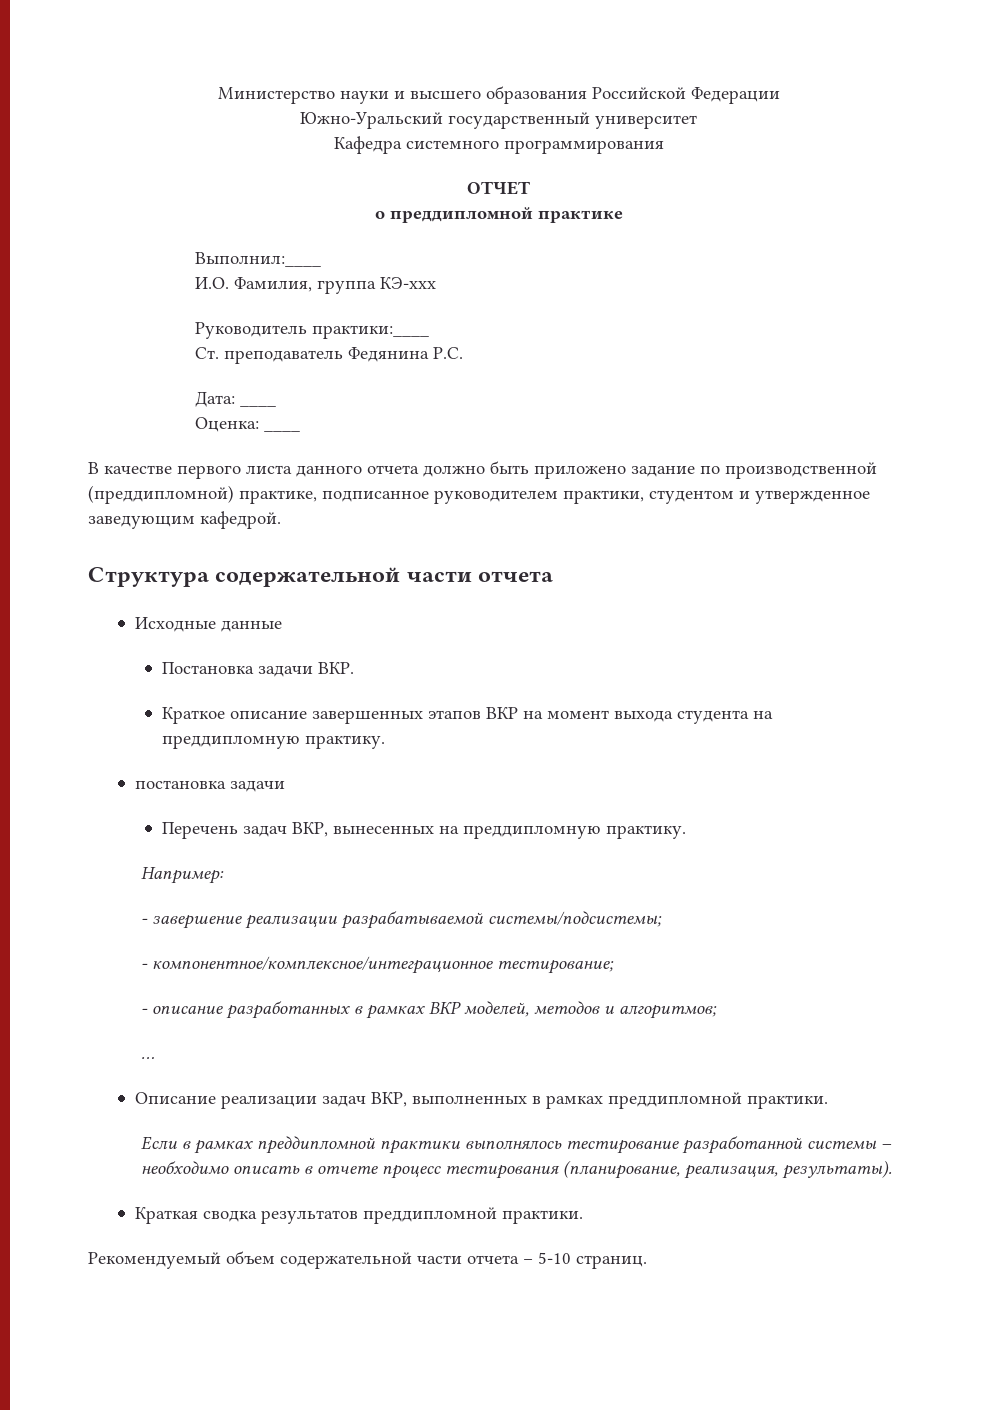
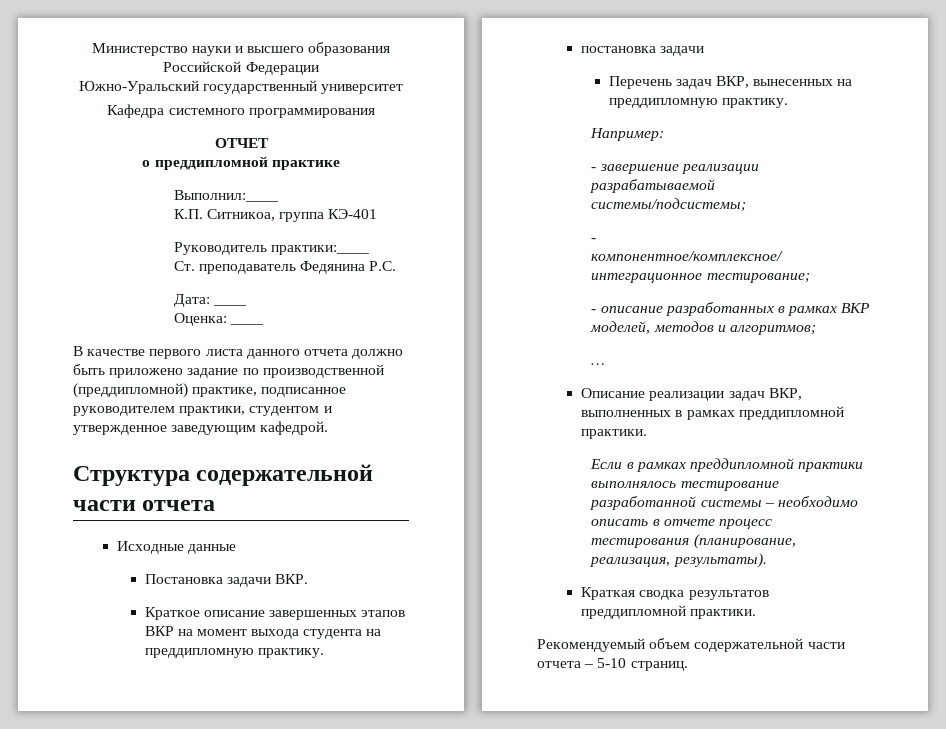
[194,277,436,294] И.О. Фамилия, группа КЭ-ххх -> [173,209,378,222] К.П. Ситникоа, группа КЭ-401

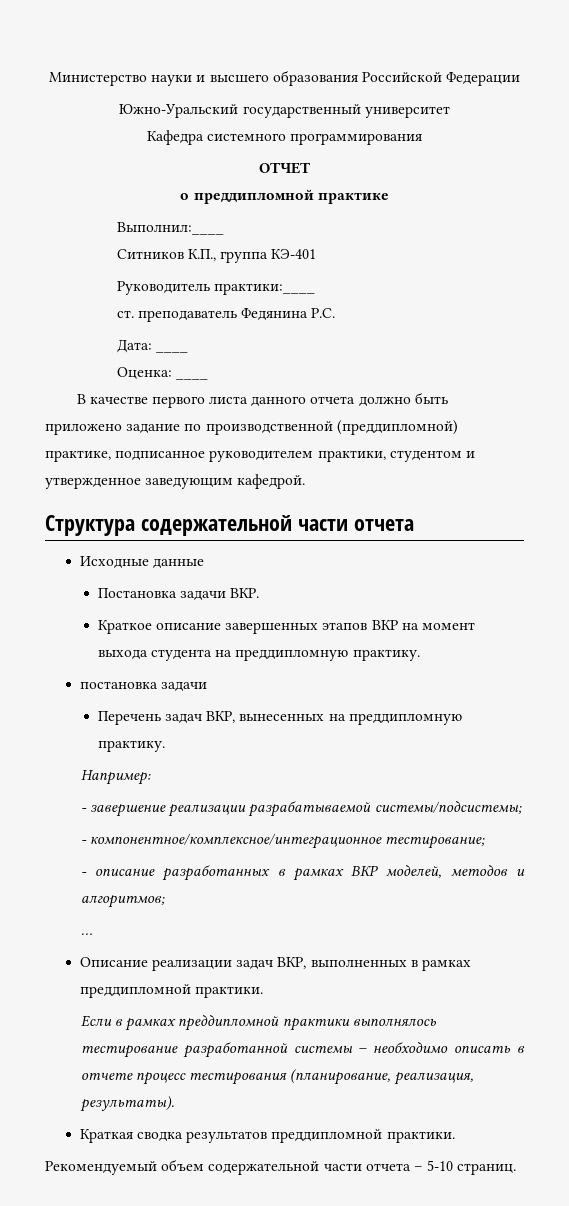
[173,209,275,221] К.П. Ситникоа, -> [116,249,216,261] Ситников К.П.,
[173,261,195,271] Ст. -> [116,310,134,318] ст.

